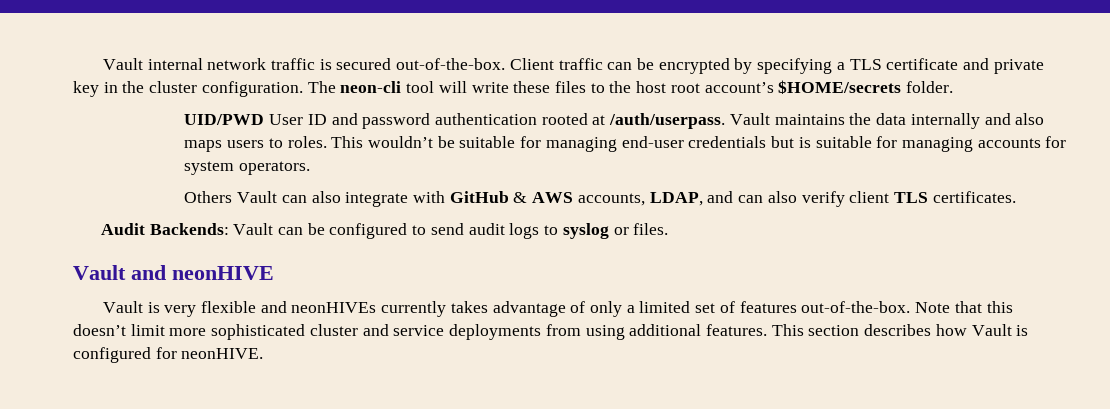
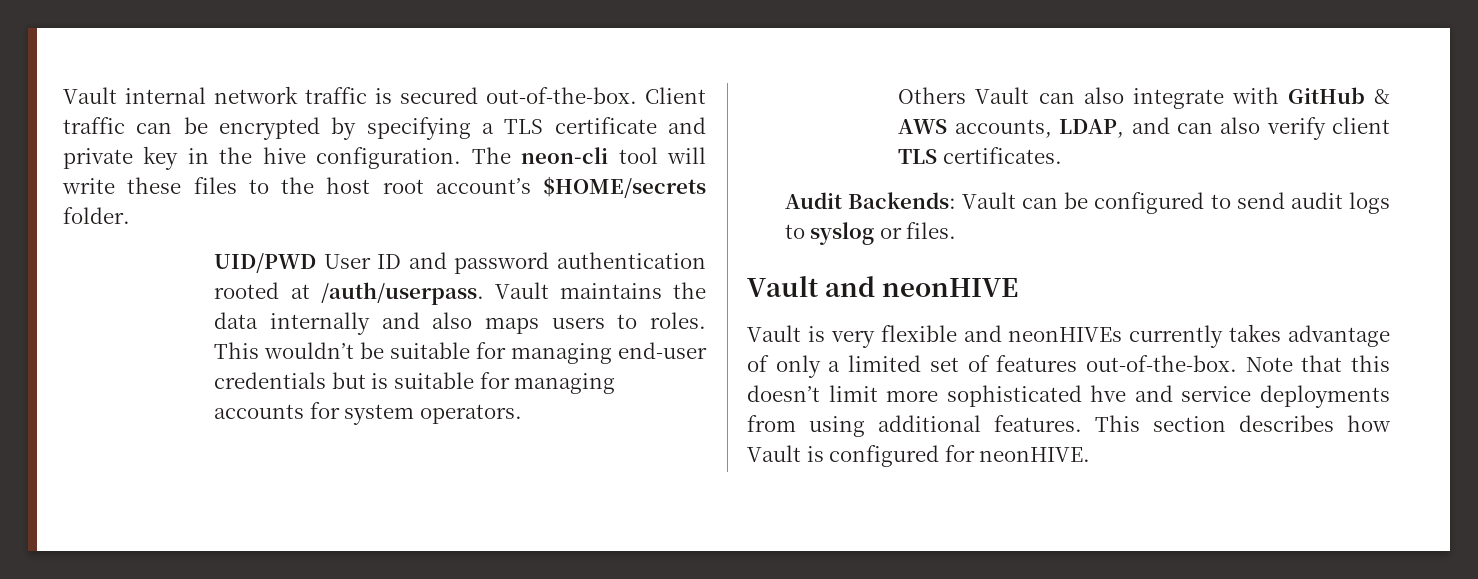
[149,81,198,93] cluster -> [262,147,306,164] hive
[309,324,358,336] cluster -> [1090,385,1127,402] hve

